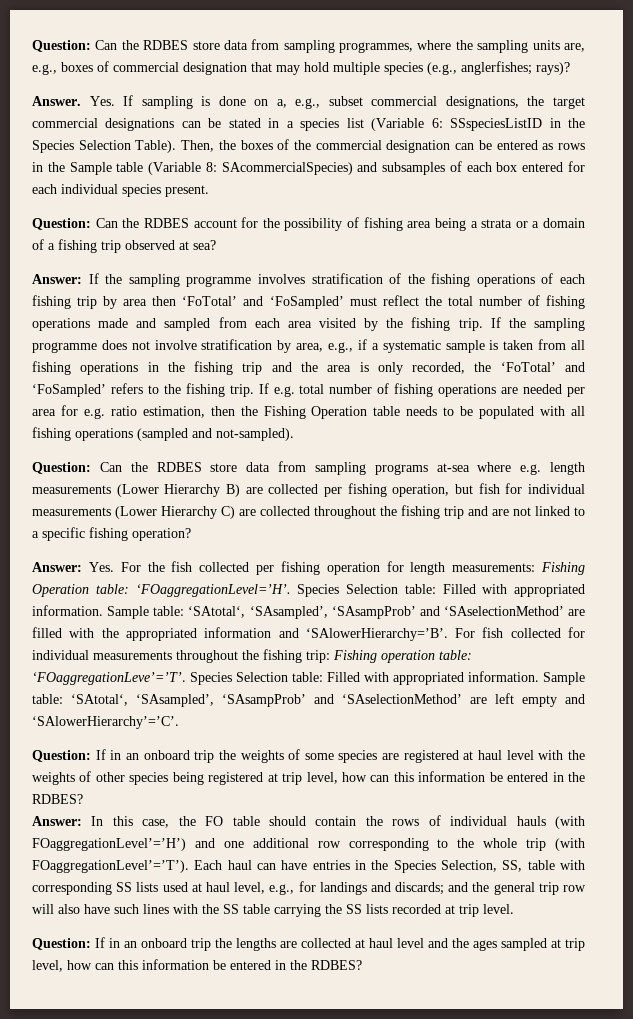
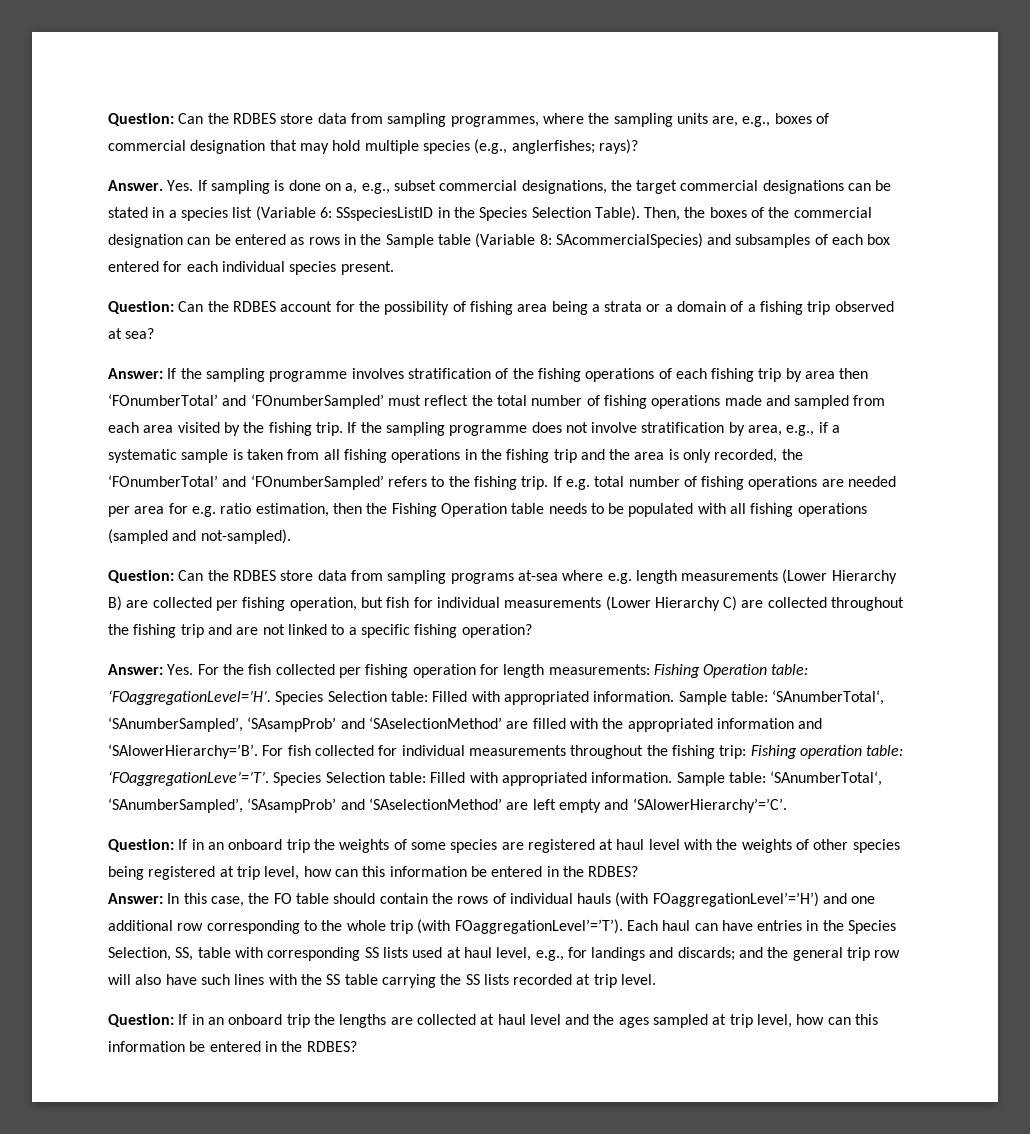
[182,296,344,309] ‘FoTotal’ and ‘FoSampled’ -> [108,394,384,409] ‘FOnumberTotal’ and ‘FOnumberSampled’
[500,362,585,372] [32,384,106,397] ‘FoTotal’ and ‘FoSampled’ -> [108,475,384,490] ‘FOnumberTotal’ and ‘FOnumberSampled’
[188,606,328,619] ‘SAtotal‘, ‘SAsampled’, -> [772,690,885,705] [108,717,243,732] ‘SAnumberTotal‘, ‘SAnumberSampled’,
[71,694,214,707] ‘SAtotal‘, ‘SAsampled’, -> [770,771,883,786] [108,798,243,813] ‘SAnumberTotal‘, ‘SAnumberSampled’,

